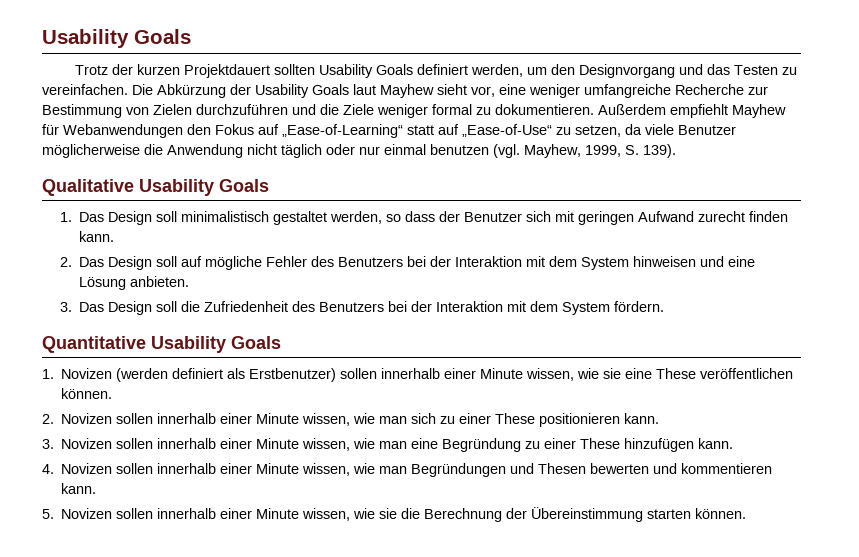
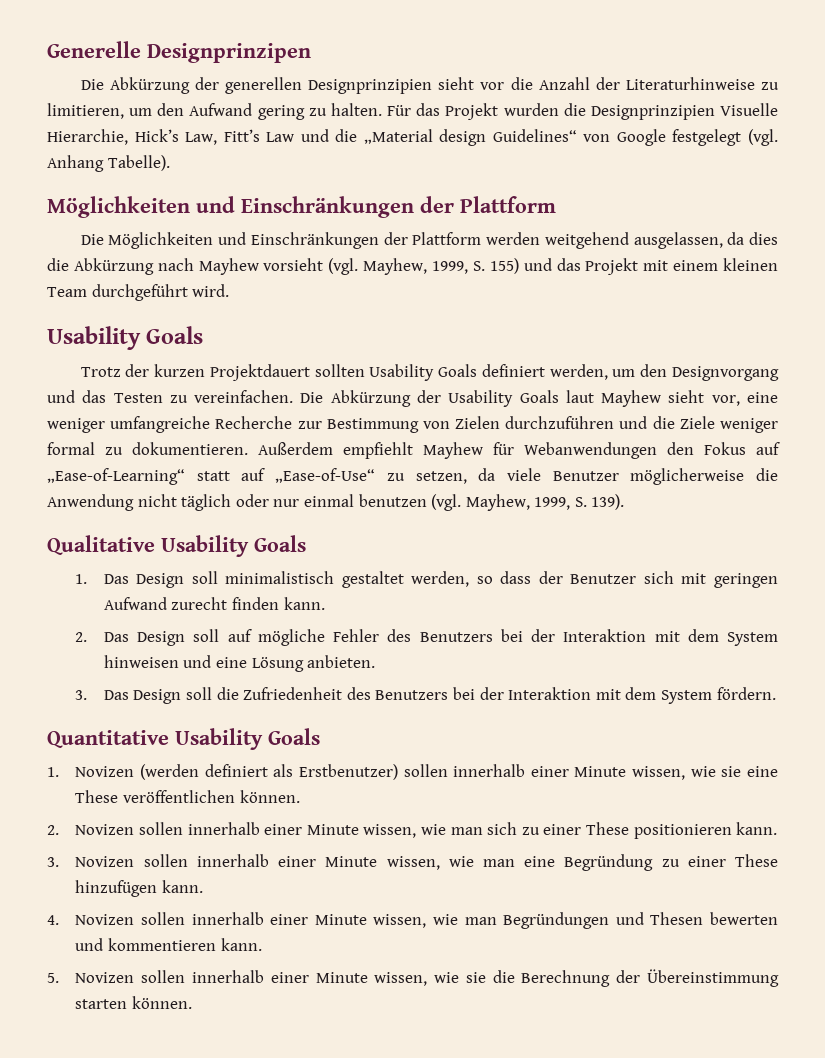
(42, 38) none -> [47,41,311,63] [80,77,780,94] [47,103,778,120] [47,129,779,146] [47,155,170,172] [47,196,556,218] [80,232,779,249] [47,258,779,275] [47,284,230,301] Generelle Designprinzipen // Die Abkürzung der generellen Designprinzipien sieht vor die Anzahl der Literaturhinweise zu limitieren, um den Aufwand gering zu halten. Für das Projekt wurden die Designprinzipien Visuelle Hierarchie, Hick’s Law, Fitt’s Law und die „Material design Guidelines“ von Google festgelegt (vgl. Anhang Tabelle). // Möglichkeiten und Einschränkungen der Plattform // Die Möglichkeiten und Einschränkungen der Plattform werden weitgehend ausgelassen, da dies die Abkürzung nach Mayhew vorsieht (vgl. Mayhew, 1999, S. 155) und das Projekt mit einem kleinen Team durchgeführt wird. //

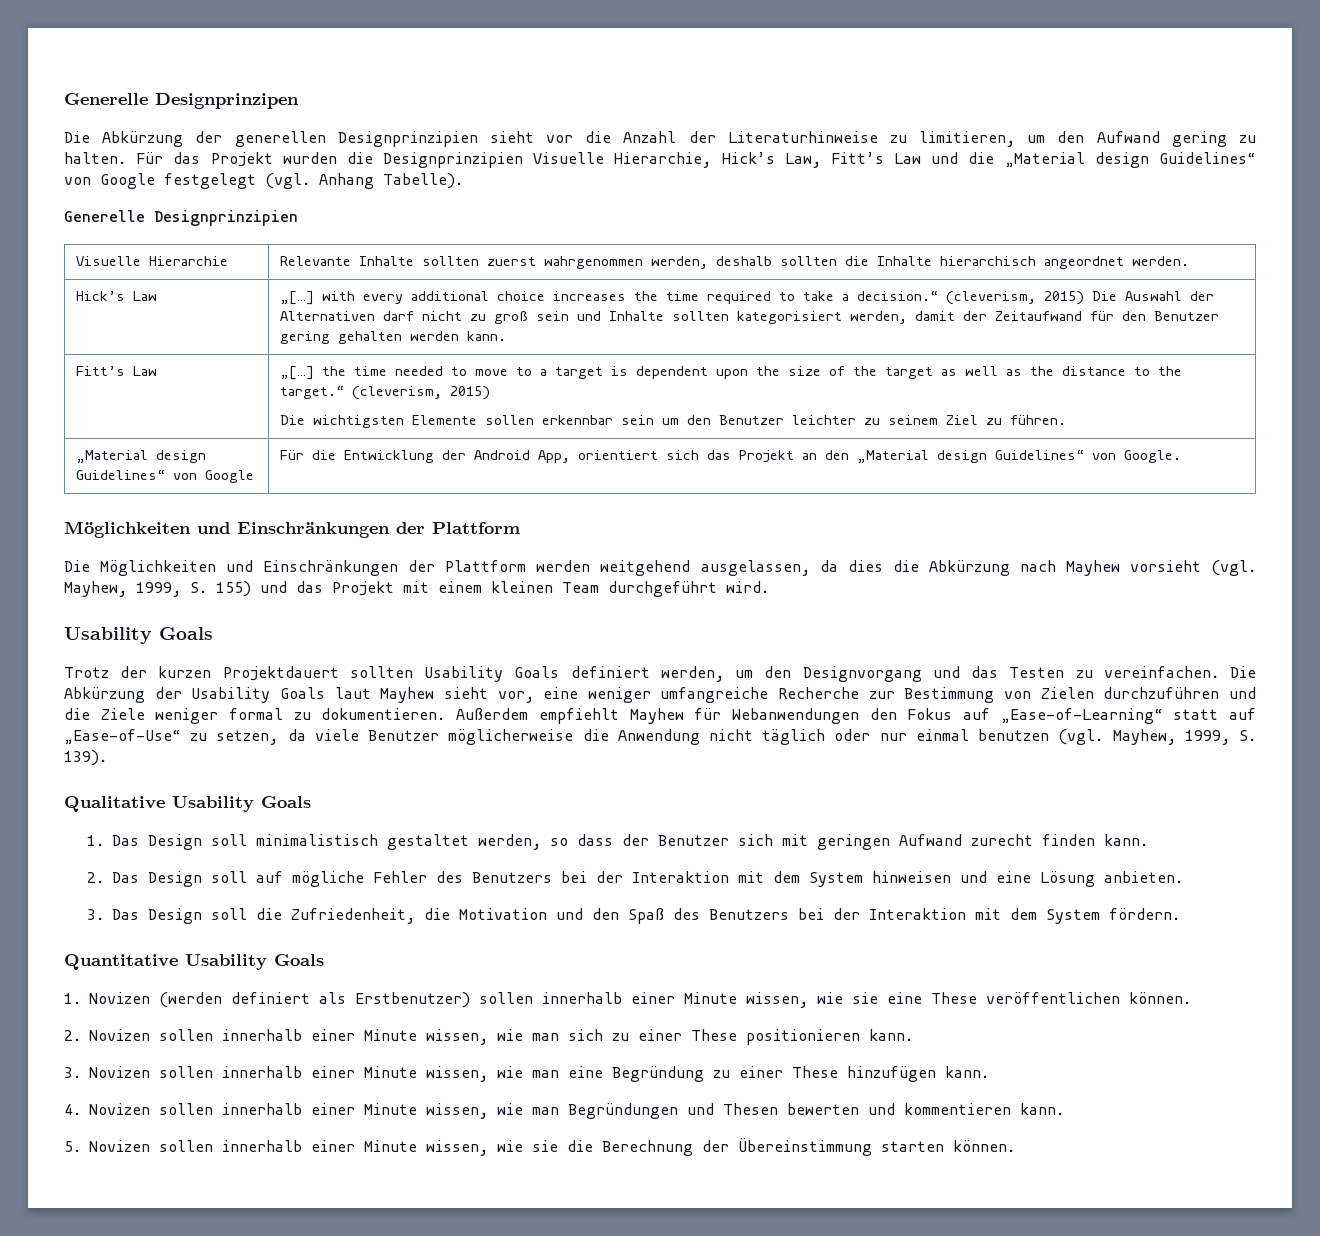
(170, 163) none -> [64,210,298,226] [75,256,228,266] [279,256,1189,269] [75,291,157,301] [279,291,1214,305] [279,311,1219,324] [279,331,506,344] [75,366,157,376] [279,366,1182,380] [279,386,490,400] [279,415,1066,428] [75,450,206,464] [75,470,254,483] [279,450,1181,464] // Generelle Designprinzipien // Visuelle Hierarchie | Relevante Inhalte sollten zuerst wahrgenommen werden, deshalb sollten die Inhalte hierarchisch angeordnet werden. // Hick’s Law | „[…] with every additional choice increases the time required to take a decision.“ (cleverism, 2015) Die Auswahl der Alternativen darf nicht zu groß sein und Inhalte sollten kategorisiert werden, damit der Zeitaufwand für den Benutzer gering gehalten werden kann. // Fitt’s Law | „[…] the time needed to move to a target is dependent upon the size of the target as well as the distance to the target.“ (cleverism, 2015) // Die wichtigsten Elemente sollen erkennbar sein um den Benutzer leichter zu seinem Ziel zu führen. // „Material design Guidelines“ von Google | Für die Entwicklung der Android App, orientiert sich das Projekt an den „Material design Guidelines“ von Google.
[243,687,343,700] Zufriedenheit -> [291,908,665,924] Zufriedenheit, die Motivation und den Spaß

